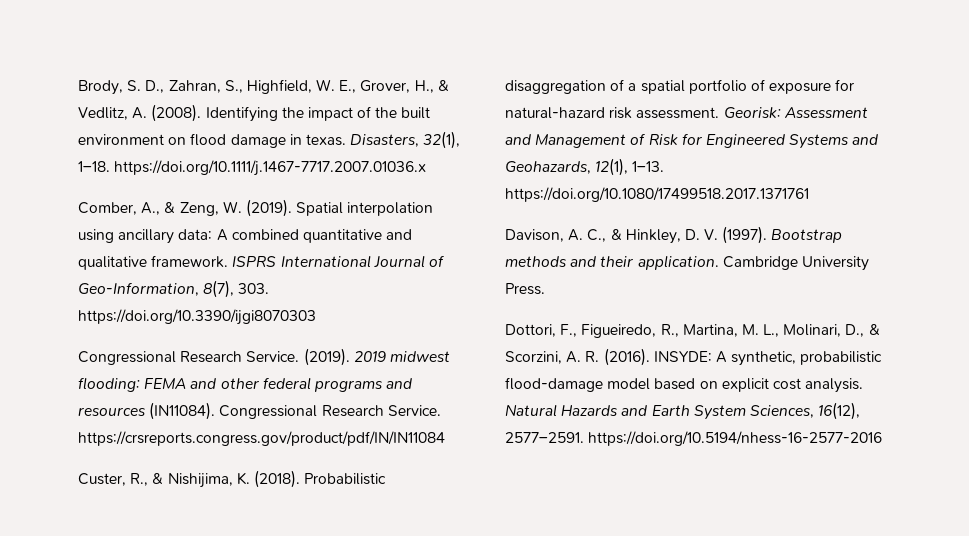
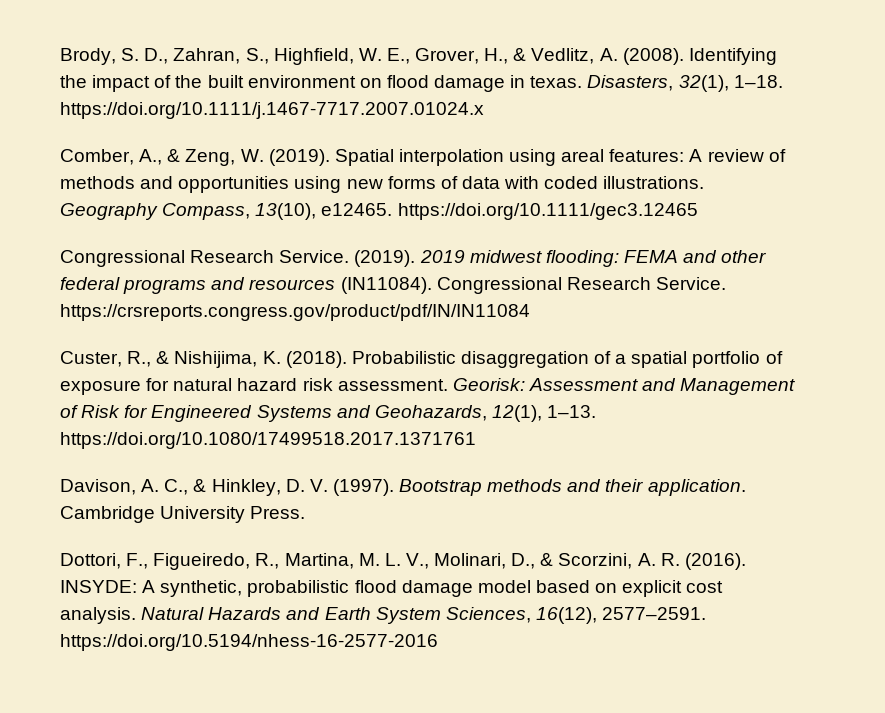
[114,160,427,176] https://doi.org/10.1111/j.1467-7717.2007.01036.x -> [60,102,484,119] https://doi.org/10.1111/j.1467-7717.2007.01024.x
[118,229,413,244] [78,255,445,270] [78,280,270,298] [78,309,316,325] ancillary data: A combined quantitative and qualitative framework. ISPRS International Journal of Geo-Information, 8(7), 303. https://doi.org/10.3390/ijgi8070303 -> [561,149,786,162] [60,176,705,193] [60,203,698,220] areal features: A review of methods and opportunities using new forms of data with coded illustrations. Geography Compass, 13(10), e12465. https://doi.org/10.1111/gec3.12465
[505,107,605,119] natural-hazard -> [173,378,298,391] natural hazard
[763,324,780,337] L., -> [384,553,429,569] L. V.,
[505,377,603,392] flood-damage -> [354,580,473,597] flood damage

